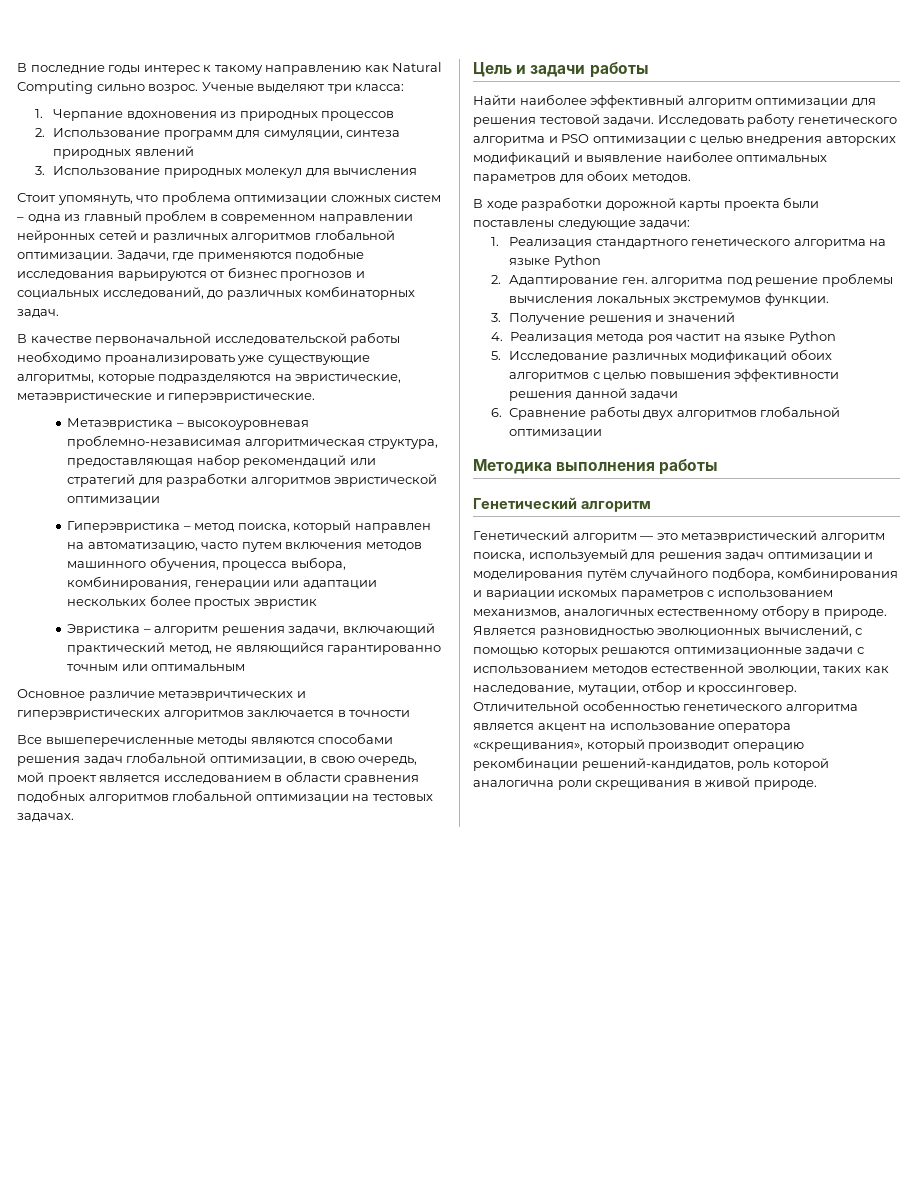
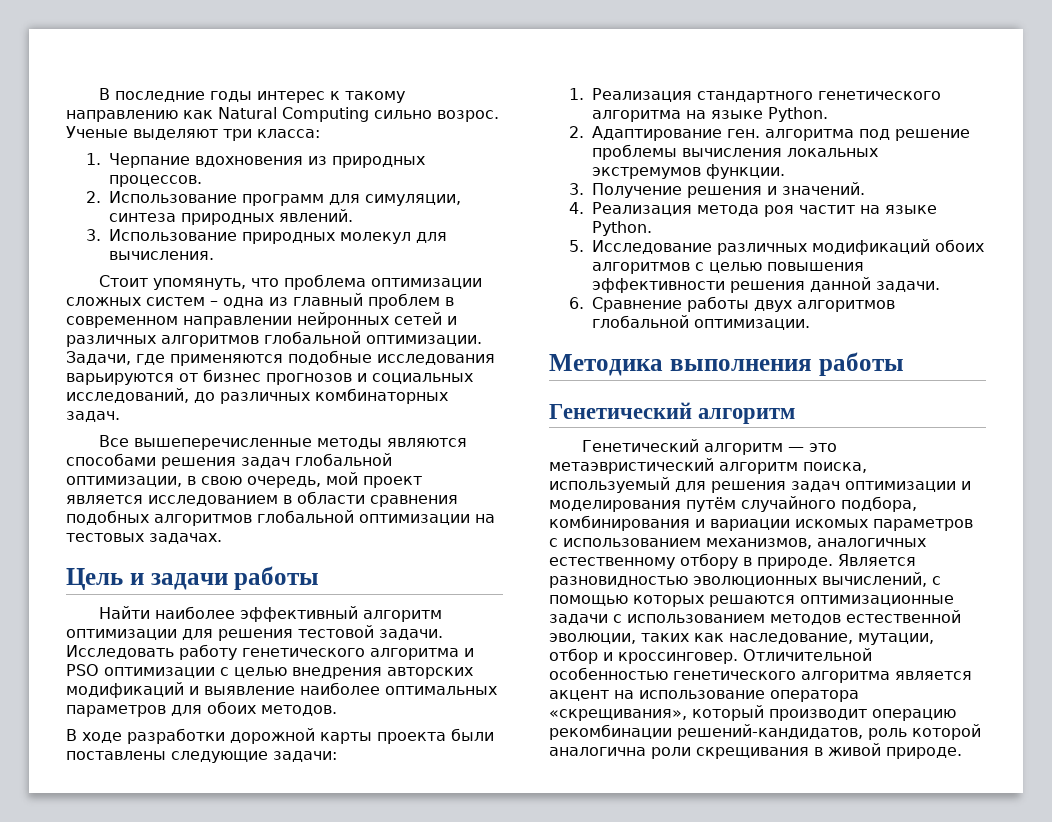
[321,111,395,121] процессов -> [109,175,203,187] процессов.
[134,146,194,156] явлений -> [279,209,354,222] явлений.
[333,168,418,176] вычисления -> [109,251,215,260] вычисления.
[17,332,401,346] [17,351,370,365] [17,374,402,384] [17,393,316,403] [67,418,310,430] [67,435,439,449] [67,454,376,468] [67,473,438,487] [67,496,161,505] [67,520,431,533] [67,542,422,552] [67,557,346,571] [67,576,377,590] [67,595,317,609] [67,623,435,636] [67,642,442,655] [67,664,246,672] [17,689,306,701] [17,710,411,720] // В качестве первоначальной исследовательской работы необходимо проанализировать уже существующие алгоритмы, которые подразделяются на эвристические, метаэвристические и гиперэвристические. // Метаэвристика – высокоуровневая проблемно-независимая алгоритмическая структура, предоставляющая набор рекомендаций или стратегий для разработки алгоритмов эвристической оптимизации // Гиперэвристика – метод поиска, который направлен на автоматизацию, часто путем включения методов машинного обучения, процесса выбора, комбинирования, генерации или адаптации нескольких более простых эвристик // Эвристика – алгоритм решения задачи, включающий практический метод, не являющийся гарантированно точным или оптимальным // Основное различие метаэвричтических и гиперэвристических алгоритмов заключается в точности -> (120, 416) none
[553,255,601,268] Python -> [768,107,829,122] Python.
[667,312,735,322] значений -> [782,182,866,195] значений.
[788,331,836,344] Python -> [592,221,653,236] Python.
[630,391,679,400] задачи -> [876,281,941,292] задачи.
[508,429,602,438] оптимизации -> [694,319,811,330] оптимизации.

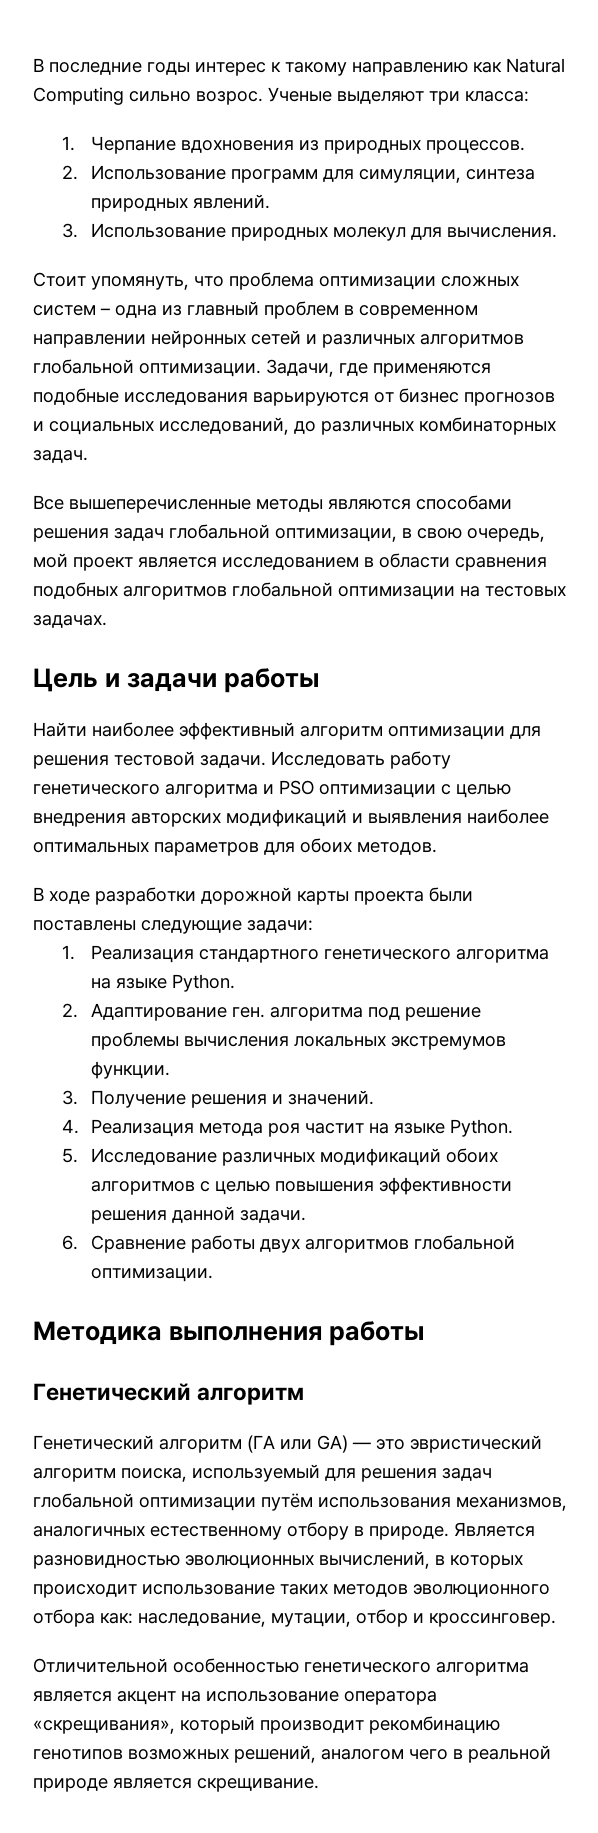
[204,686,295,695] выявление -> [368,813,462,824] выявления
(783, 449) none -> [247,1435,348,1453] (ГА или GA)
[549,458,714,474] метаэвристический -> [410,1435,542,1453] эвристический
[845,481,971,492] [549,496,917,512] [549,515,973,531] [549,538,701,547] оптимизации и моделирования путём случайного подбора, комбинирования и вариации искомых параметров с использованием -> [33,1493,451,1511] глобальной оптимизации путём использования
[932,576,941,585] [549,595,954,607] [549,610,961,625] [549,633,724,644] с помощью которых решаются оптимизационные задачи с использованием методов естественной эволюции, таких как -> [435,1555,523,1569] [33,1584,550,1598] [33,1609,133,1627] в которых происходит использование таких методов эволюционного отбора как:
(738, 658) none -> (556, 1620) //
[872,709,956,721] [549,724,981,740] [549,743,962,759] операцию рекомбинации решений-кандидатов, роль которой аналогична роли скрещивания в живой природе. -> [369,1716,500,1734] [33,1745,551,1763] [33,1778,319,1792] рекомбинацию генотипов возможных решений, аналогом чего в реальной природе является скрещивание.

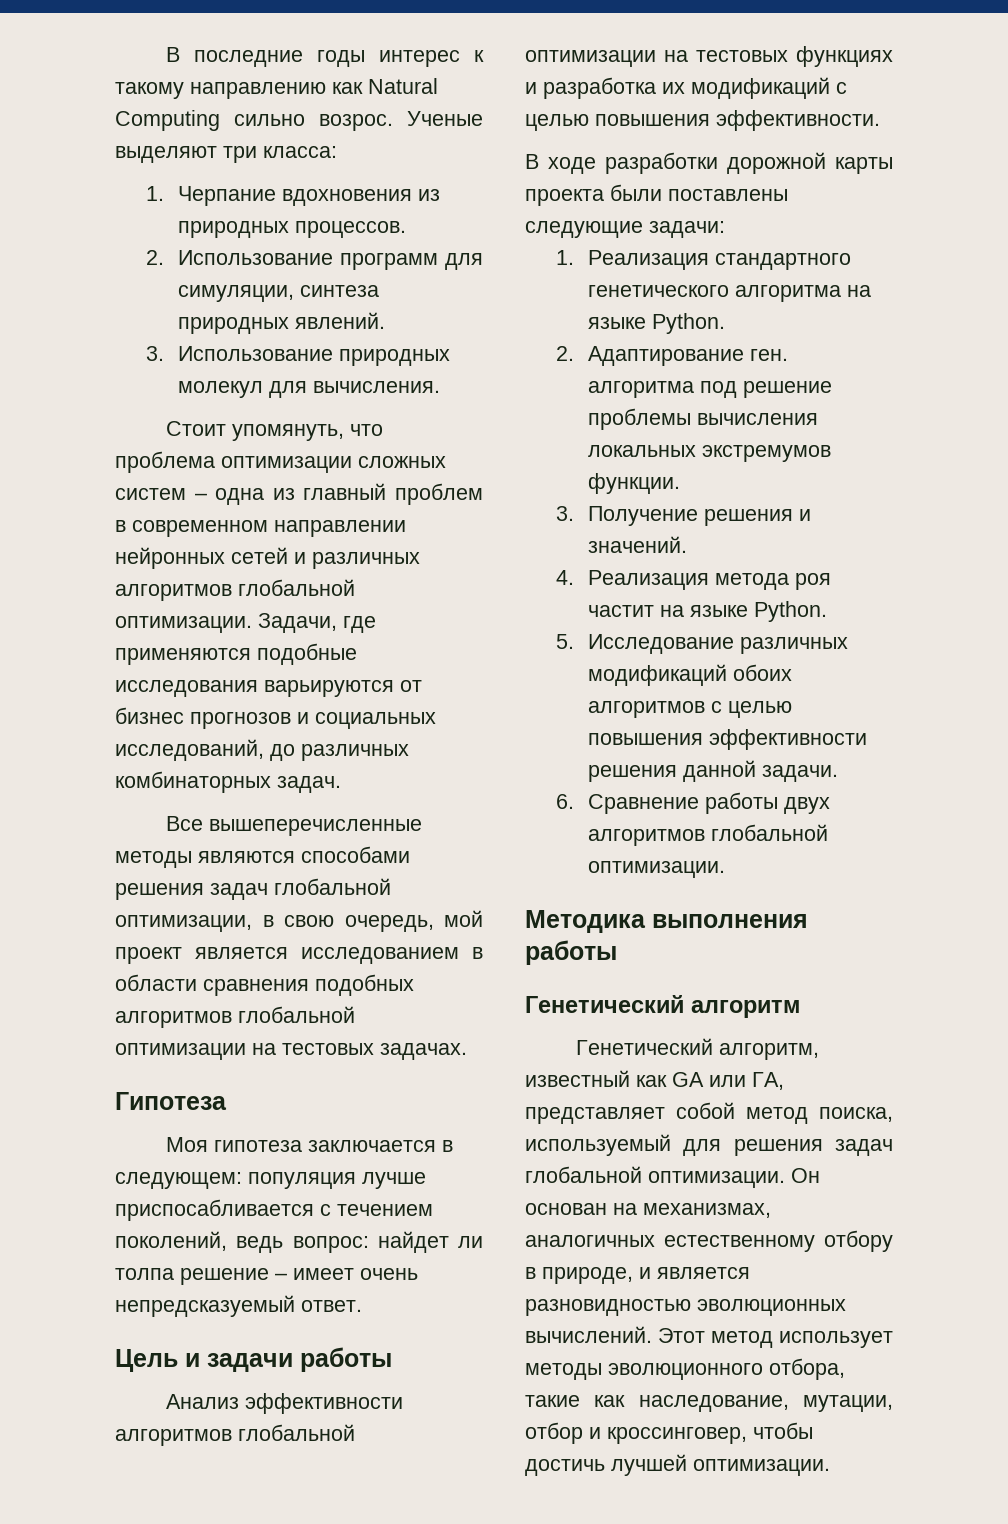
[33,668,320,693] [33,722,541,740] [33,751,451,769] [33,780,511,798] [33,809,549,827] [33,838,437,856] Цель и задачи работы // Найти наиболее эффективный алгоритм оптимизации для решения тестовой задачи. Исследовать работу генетического алгоритма и PSO оптимизации с целью внедрения авторских модификаций и выявления наиболее оптимальных параметров для обоих методов. -> [115,1092,227,1110] [165,1137,453,1152] [115,1172,426,1189] [115,1199,433,1221] [115,1231,483,1253] [115,1268,418,1285] [115,1295,362,1317] [115,1347,392,1372] [165,1393,403,1414] [115,1424,355,1446] [525,46,893,67] [525,77,847,99] [525,110,880,131] Гипотеза // Моя гипотеза заключается в следующем: популяция лучше приспосабливается с течением поколений, ведь вопрос: найдет ли толпа решение – имеет очень непредсказуемый ответ. // Цель и задачи работы // Анализ эффективности алгоритмов глобальной оптимизации на тестовых функциях и разработка их модификаций с целью повышения эффективности.
[159,1435,542,1453] [33,1468,116,1482] алгоритм (ГА или GA) — это эвристический алгоритм -> [718,1043,819,1060] [525,1070,784,1090] [525,1102,808,1124] алгоритм, известный как GA или ГА, представляет собой метод
[139,1493,567,1511] [33,1522,535,1540] [33,1551,523,1569] [33,1584,550,1598] [33,1609,556,1627] [33,1658,529,1676] [33,1691,437,1705] [33,1716,500,1734] [33,1745,551,1763] [33,1778,319,1792] оптимизации путём использования механизмов, аналогичных естественному отбору в природе. Является разновидностью эволюционных вычислений, в которых происходит использование таких методов эволюционного отбора как: наследование, мутации, отбор и кроссинговер. // Отличительной особенностью генетического алгоритма является акцент на использование оператора «скрещивания», который производит рекомбинацию генотипов возможных решений, аналогом чего в реальной природе является скрещивание. -> [648,1168,820,1188] [525,1203,771,1218] [525,1230,893,1252] [525,1267,750,1284] [525,1299,846,1316] [525,1326,893,1348] [525,1358,845,1380] [525,1395,893,1412] [525,1422,813,1444] [525,1454,830,1476] оптимизации. Он основан на механизмах, аналогичных естественному отбору в природе, и является разновидностью эволюционных вычислений. Этот метод использует методы эволюционного отбора, такие как наследование, мутации, отбор и кроссинговер, чтобы достичь лучшей оптимизации.

